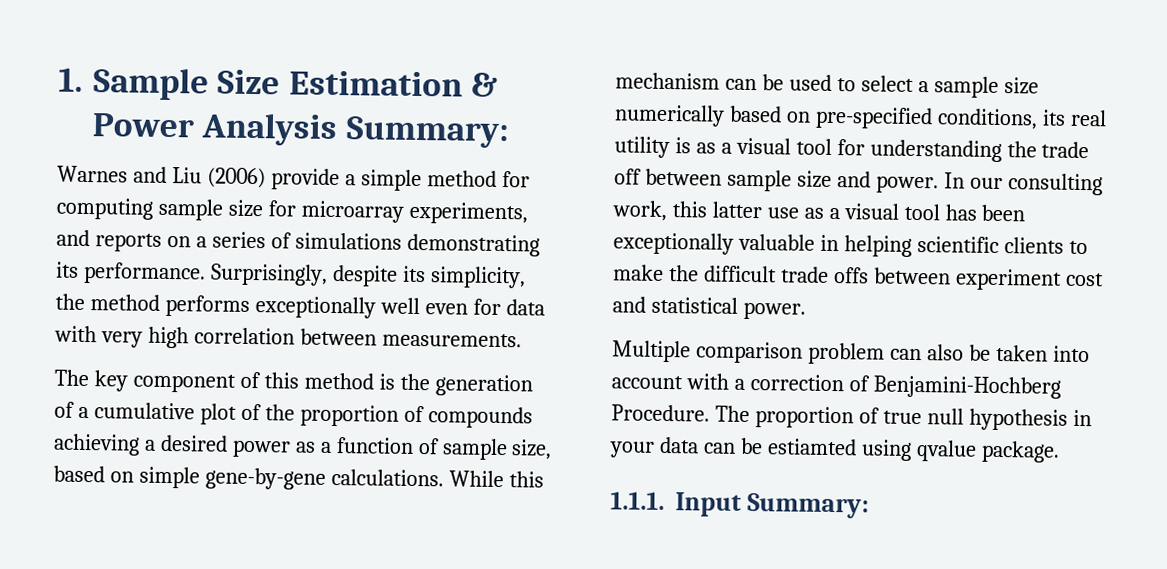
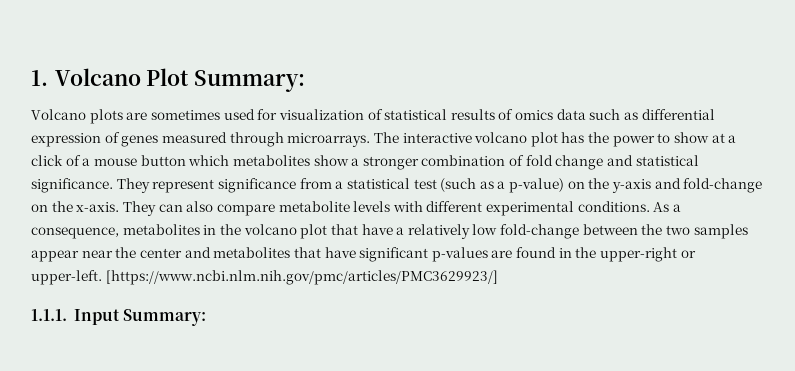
[93,67,498,101] [92,112,509,149] [57,165,530,192] [56,197,528,225] [56,229,540,257] [56,261,526,289] [55,293,545,319] [54,325,522,349] [54,369,533,397] [54,401,533,429] [53,433,553,461] [53,465,544,490] [615,72,1039,98] [614,104,1107,130] [614,136,1090,163] [614,168,1103,196] [612,200,1026,222] [613,232,1088,257] [613,264,1104,291] [612,296,806,320] [612,340,1090,365] [611,373,1061,399] [611,404,1092,431] [609,436,1060,463] Sample Size Estimation & Power Analysis Summary: // Warnes and Liu (2006) provide a simple method for computing sample size for microarray experiments, and reports on a series of simulations demonstrating its performance. Surprisingly, despite its simplicity, the method performs exceptionally well even for data with very high correlation between measurements. // The key component of this method is the generation of a cumulative plot of the proportion of compounds achieving a desired power as a function of sample size, based on simple gene-by-gene calculations. While this mechanism can be used to select a sample size numerically based on pre-specified conditions, its real utility is as a visual tool for understanding the trade off between sample size and power. In our consulting work, this latter use as a visual tool has been exceptionally valuable in helping scientific clients to make the difficult trade offs between experiment cost and statistical power. // Multiple comparison problem can also be taken into account with a correction of Benjamini-Hochberg Procedure. The proportion of true null hypothesis in your data can be estiamted using qvalue package. -> [54,68,306,92] [31,109,715,124] [31,132,737,147] [31,155,699,170] [31,178,763,193] [31,201,682,216] [31,224,748,239] [31,247,696,262] [31,270,498,285] Volcano Plot Summary: // Volcano plots are sometimes used for visualization of statistical results of omics data such as differential expression of genes measured through microarrays. The interactive volcano plot has the power to show at a click of a mouse button which metabolites show a stronger combination of fold change and statistical significance. They represent significance from a statistical test (such as a p-value) on the y-axis and fold-change on the x-axis. They can also compare metabolite levels with different experimental conditions. As a consequence, metabolites in the volcano plot that have a relatively low fold-change between the two samples appear near the center and metabolites that have significant p-values are found in the upper-right or upper-left. [https://www.ncbi.nlm.nih.gov/pmc/articles/PMC3629923/]

